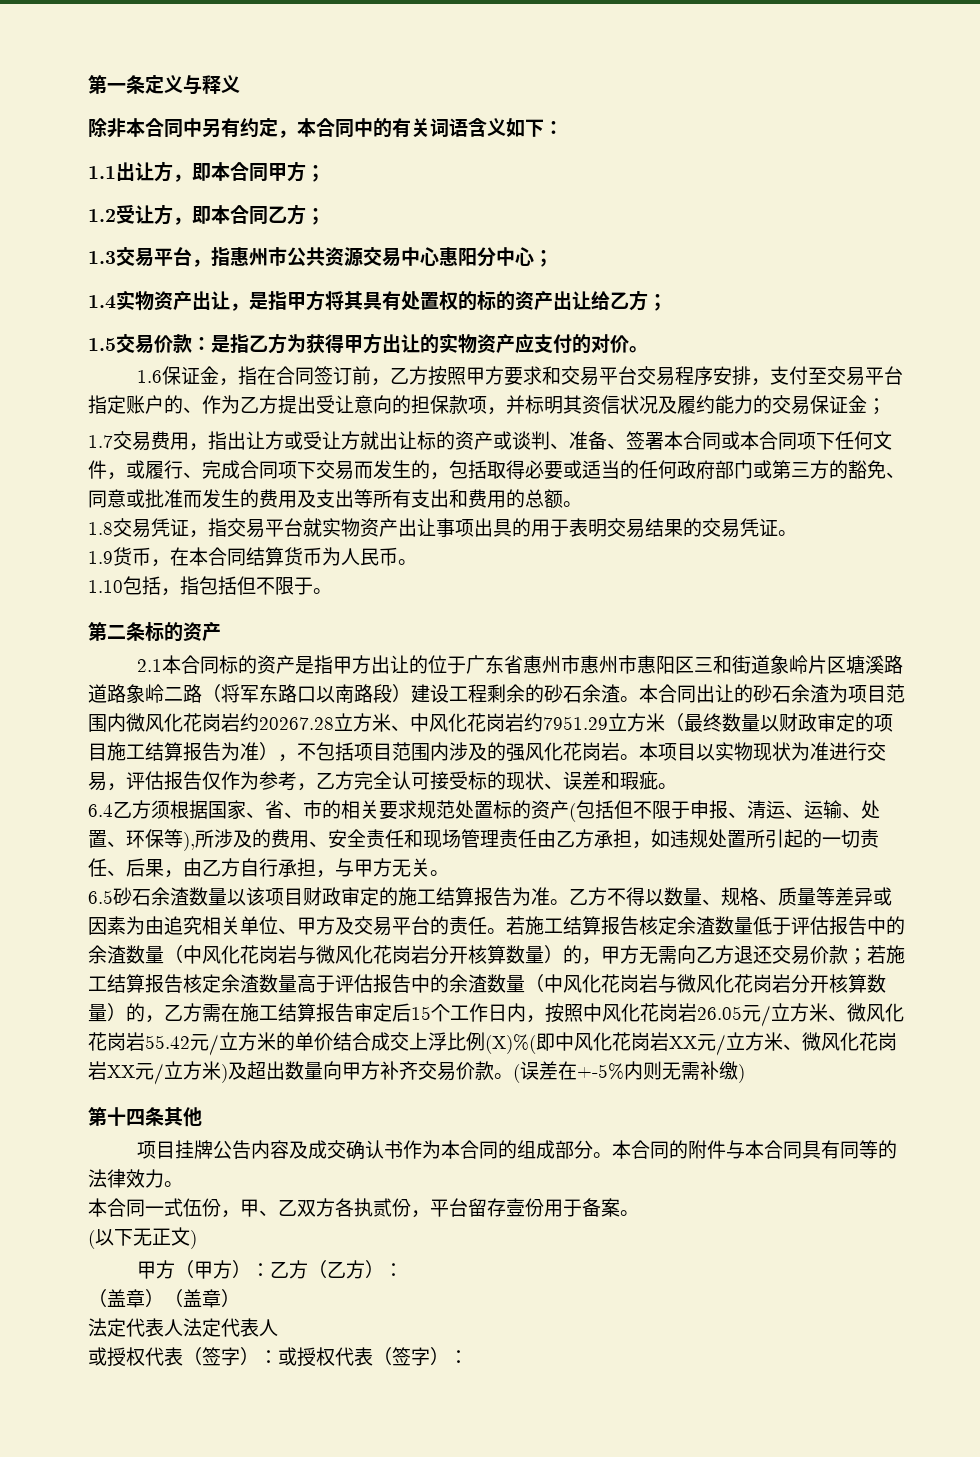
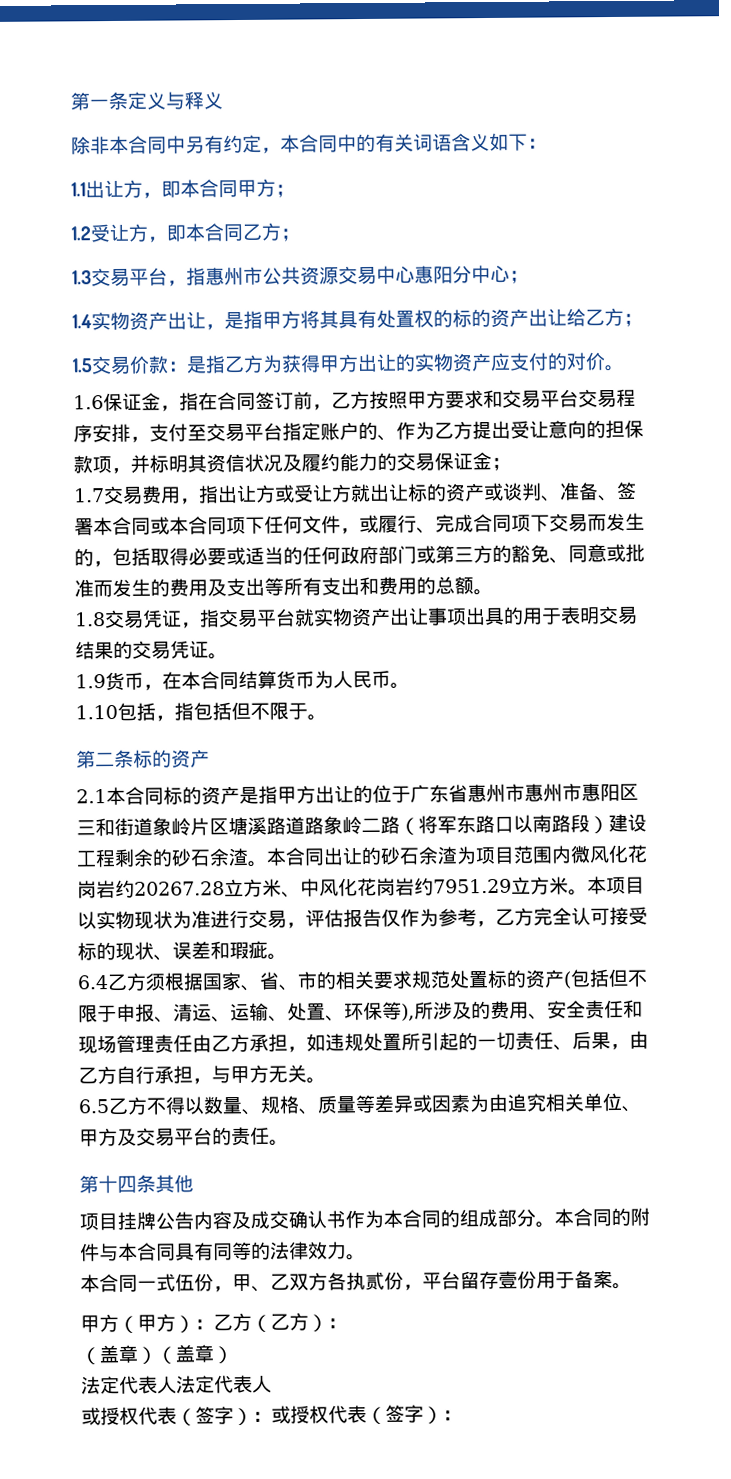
[665,713,893,732] [88,742,620,762] （最终数量以财政审定的项目施工结算报告为准），不包括项目范围内涉及的强风化花岗岩 -> (569, 885) none
[113,887,569,906] 砂石余渣数量以该项目财政审定的施工结算报告为准。 -> (109, 1106) none
[506,916,905,935] [88,945,905,965] [88,974,886,993] [88,1003,904,1027] [88,1032,897,1056] [88,1061,745,1085] 若施工结算报告核定余渣数量低于评估报告中的余渣数量（中风化花岗岩与微风化花岗岩分开核算数量）的，甲方无需向乙方退还交易价款；若施工结算报告核定余渣数量高于评估报告中的余渣数量（中风化花岗岩与微风化花岗岩分开核算数量）的，乙方需在施工结算报告审定后15个工作日内，按照中风化花岗岩26.05元/立方米、微风化花岗岩55.42元/立方米的单价结合成交上浮比例(X)%(即中风化花岗岩XX元/立方米、微风化花岗岩XX元/立方米)及超出数量向甲方补齐交易价款。(误差在+-5%内则无需补缴) -> (289, 1142) none
[88,1227,197,1249] // (以下无正文) -> (632, 1286) none

